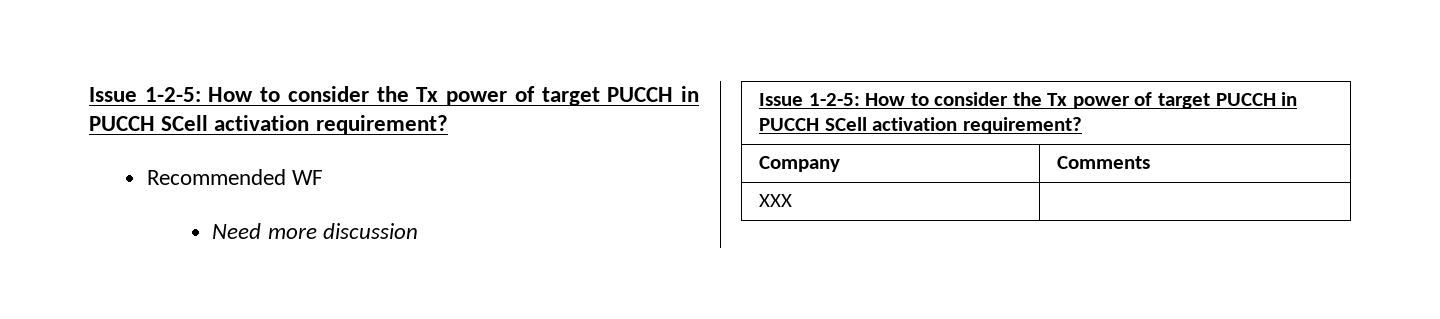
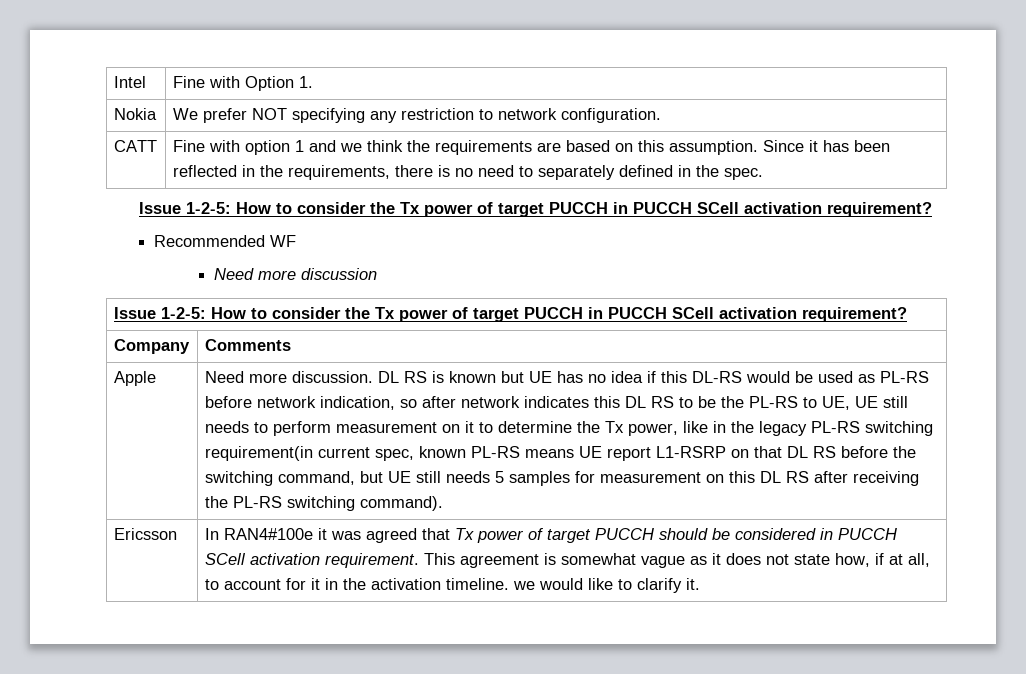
(89, 94) none -> [113,76,146,88] [172,76,313,91] [113,108,157,120] [172,108,661,123] [113,140,157,152] [172,140,890,155] [172,165,763,180] Intel | Fine with Option 1. // Nokia | We prefer NOT specifying any restriction to network configuration. // CATT | Fine with option 1 and we think the requirements are based on this assumption. Since it has been reflected in the requirements, there is no need to separately defined in the spec. //
[759,194,793,207] XXX | -> [113,371,156,386] [204,371,929,383] [204,396,908,410] [204,421,933,436] [204,446,916,461] [204,471,919,486] [204,496,443,511] [113,528,177,540] [204,528,897,543] [204,553,930,568] [204,578,700,593] Apple | Need more discussion. DL RS is known but UE has no idea if this DL-RS would be used as PL-RS before network indication, so after network indicates this DL RS to be the PL-RS to UE, UE still needs to perform measurement on it to determine the Tx power, like in the legacy PL-RS switching requirement(in current spec, known PL-RS means UE report L1-RSRP on that DL RS before the switching command, but UE still needs 5 samples for measurement on this DL RS after receiving the PL-RS switching command). // Ericsson | In RAN4#100e it was agreed that Tx power of target PUCCH should be considered in PUCCH SCell activation requirement. This agreement is somewhat vague as it does not state how, if at all, to account for it in the activation timeline. we would like to clarify it.

